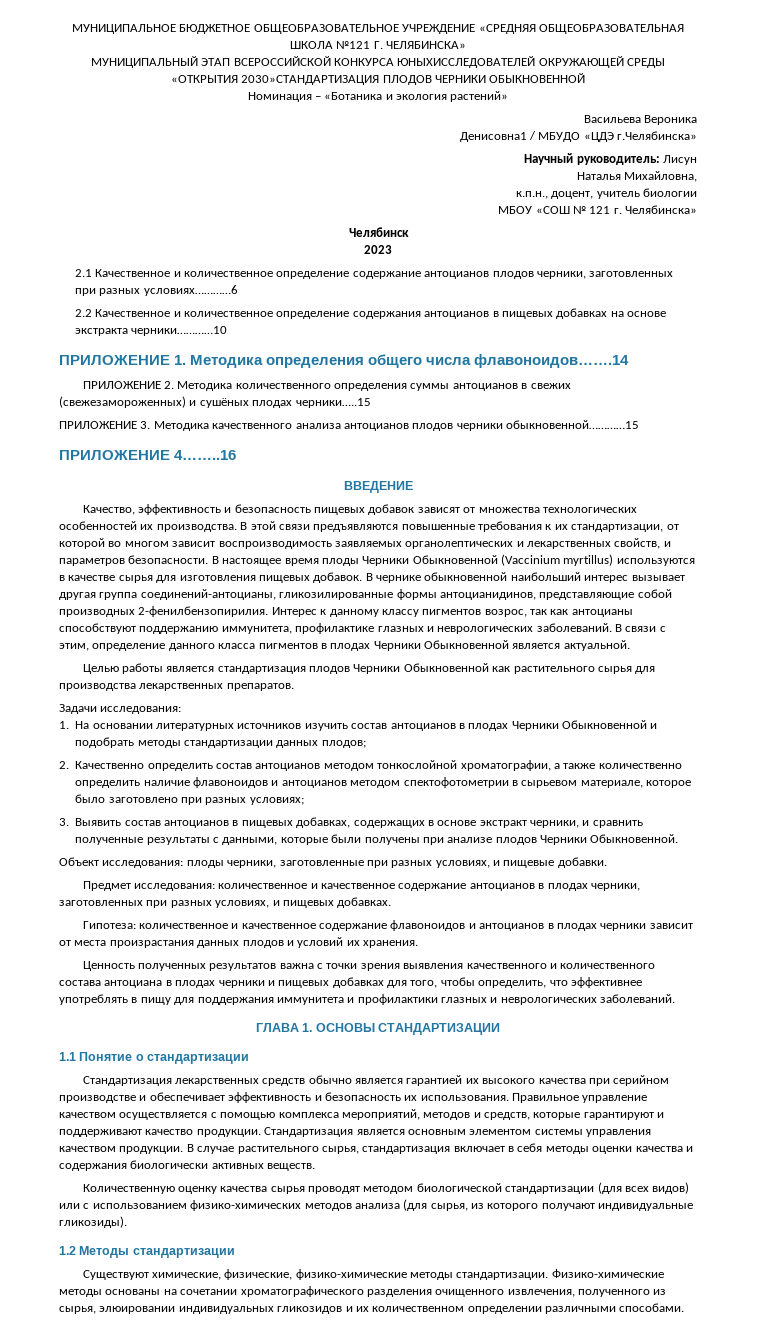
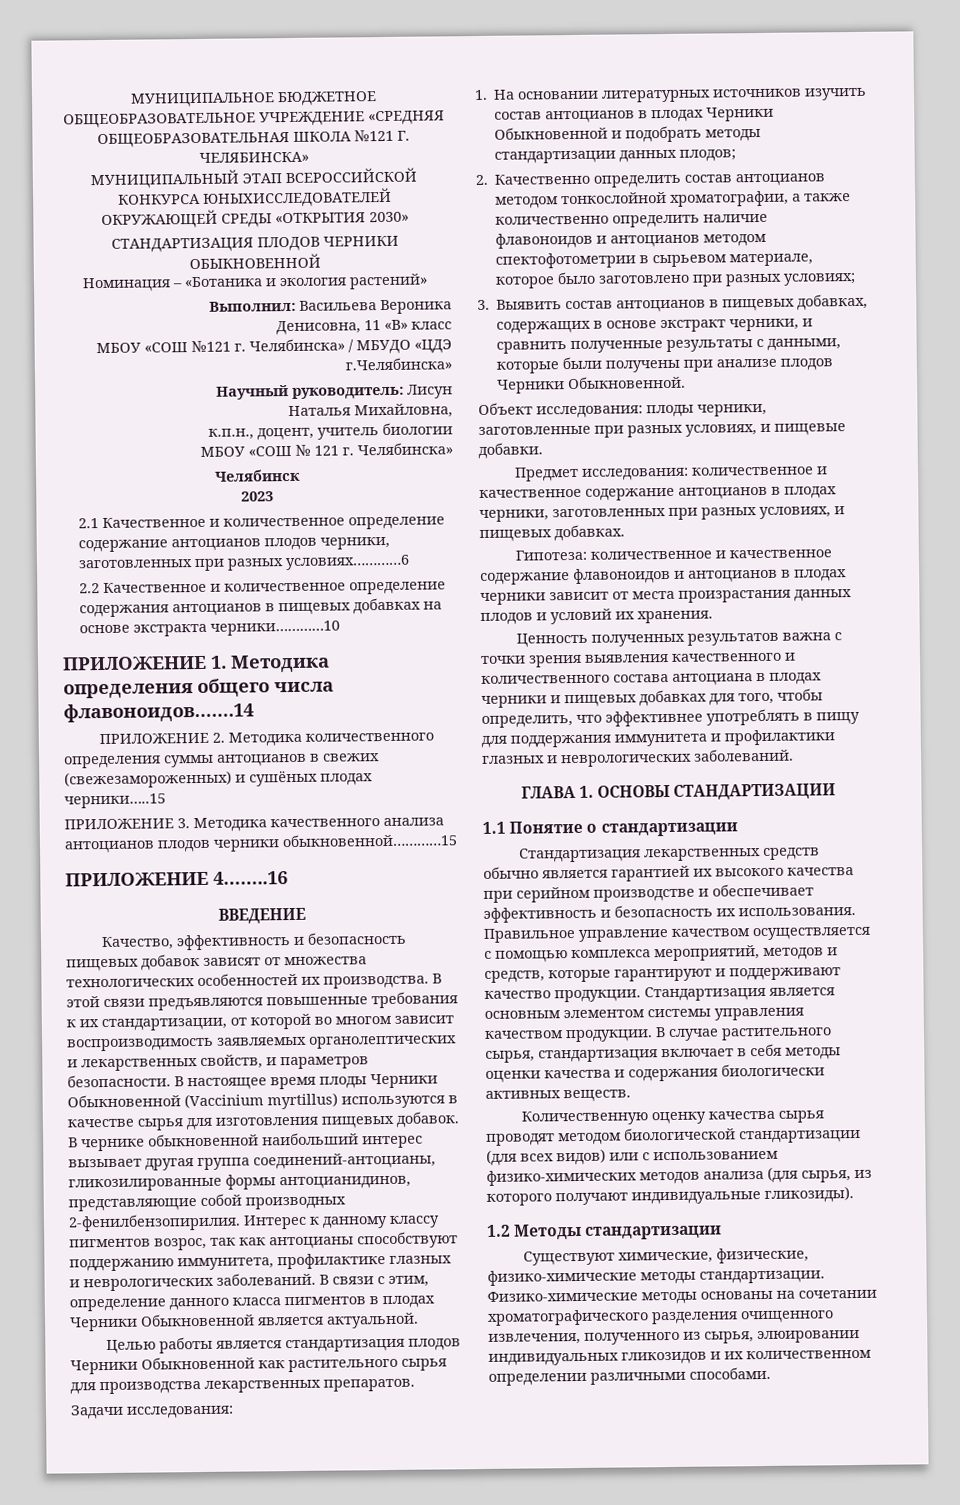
[241,75,380,85] 2030»СТАНДАРТИЗАЦИЯ -> [368,211,409,223] [110,237,254,253] 2030» // СТАНДАРТИЗАЦИЯ
(509, 96) none -> [209,300,296,312] Выполнил:
[459,132,527,142] Денисовна1 -> [276,319,452,336] [96,338,345,354] Денисовна, 11 «В» класс // МБОУ «СОШ №121 г. Челябинска»

